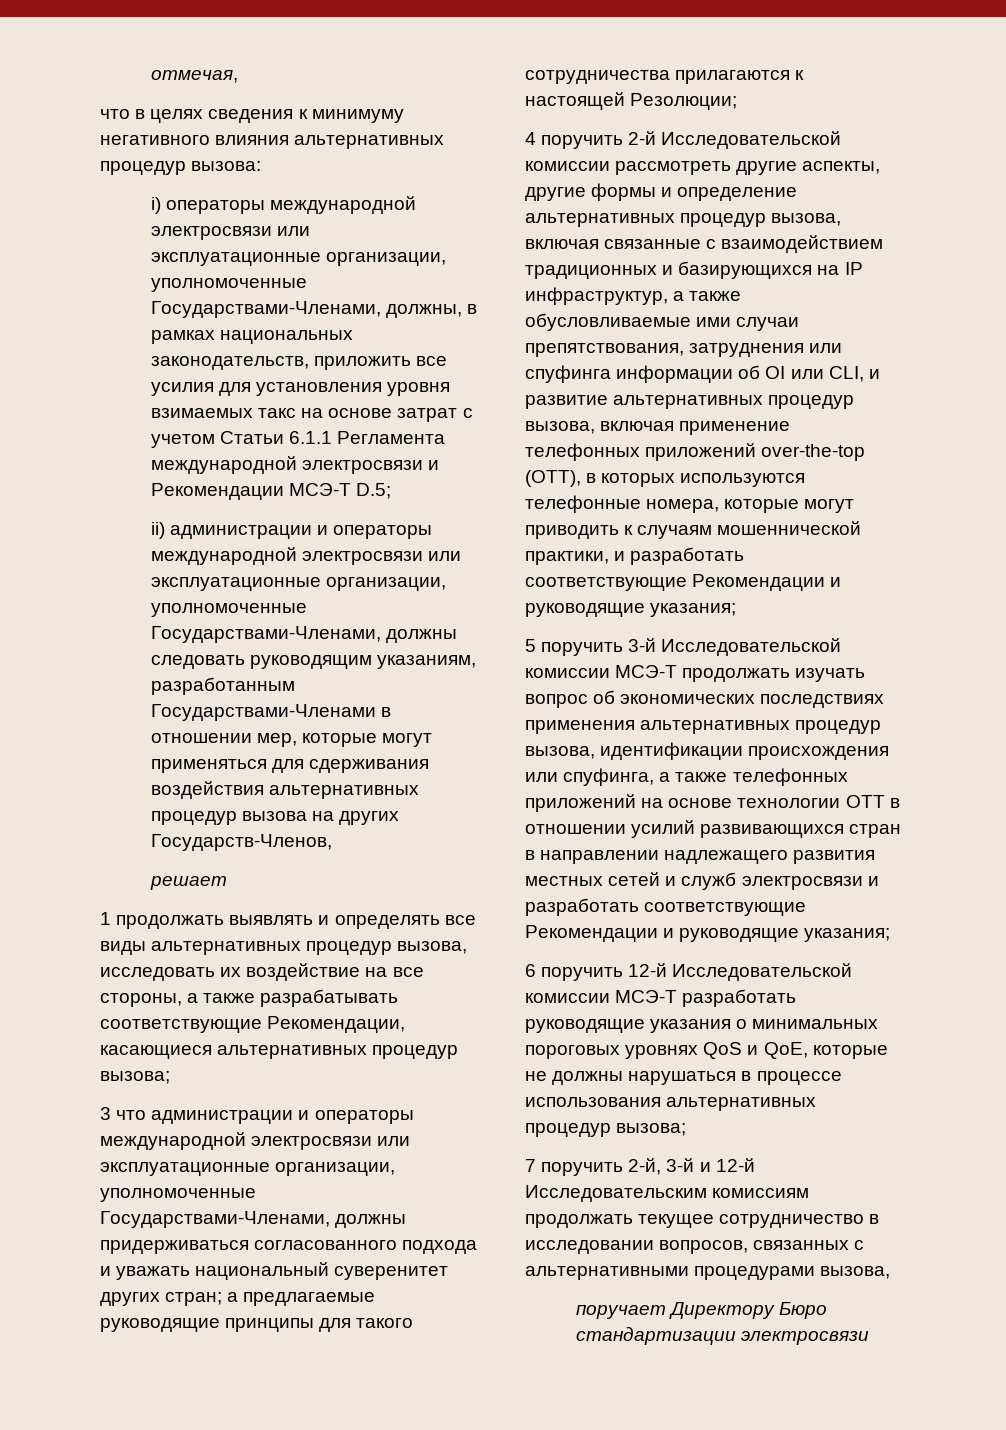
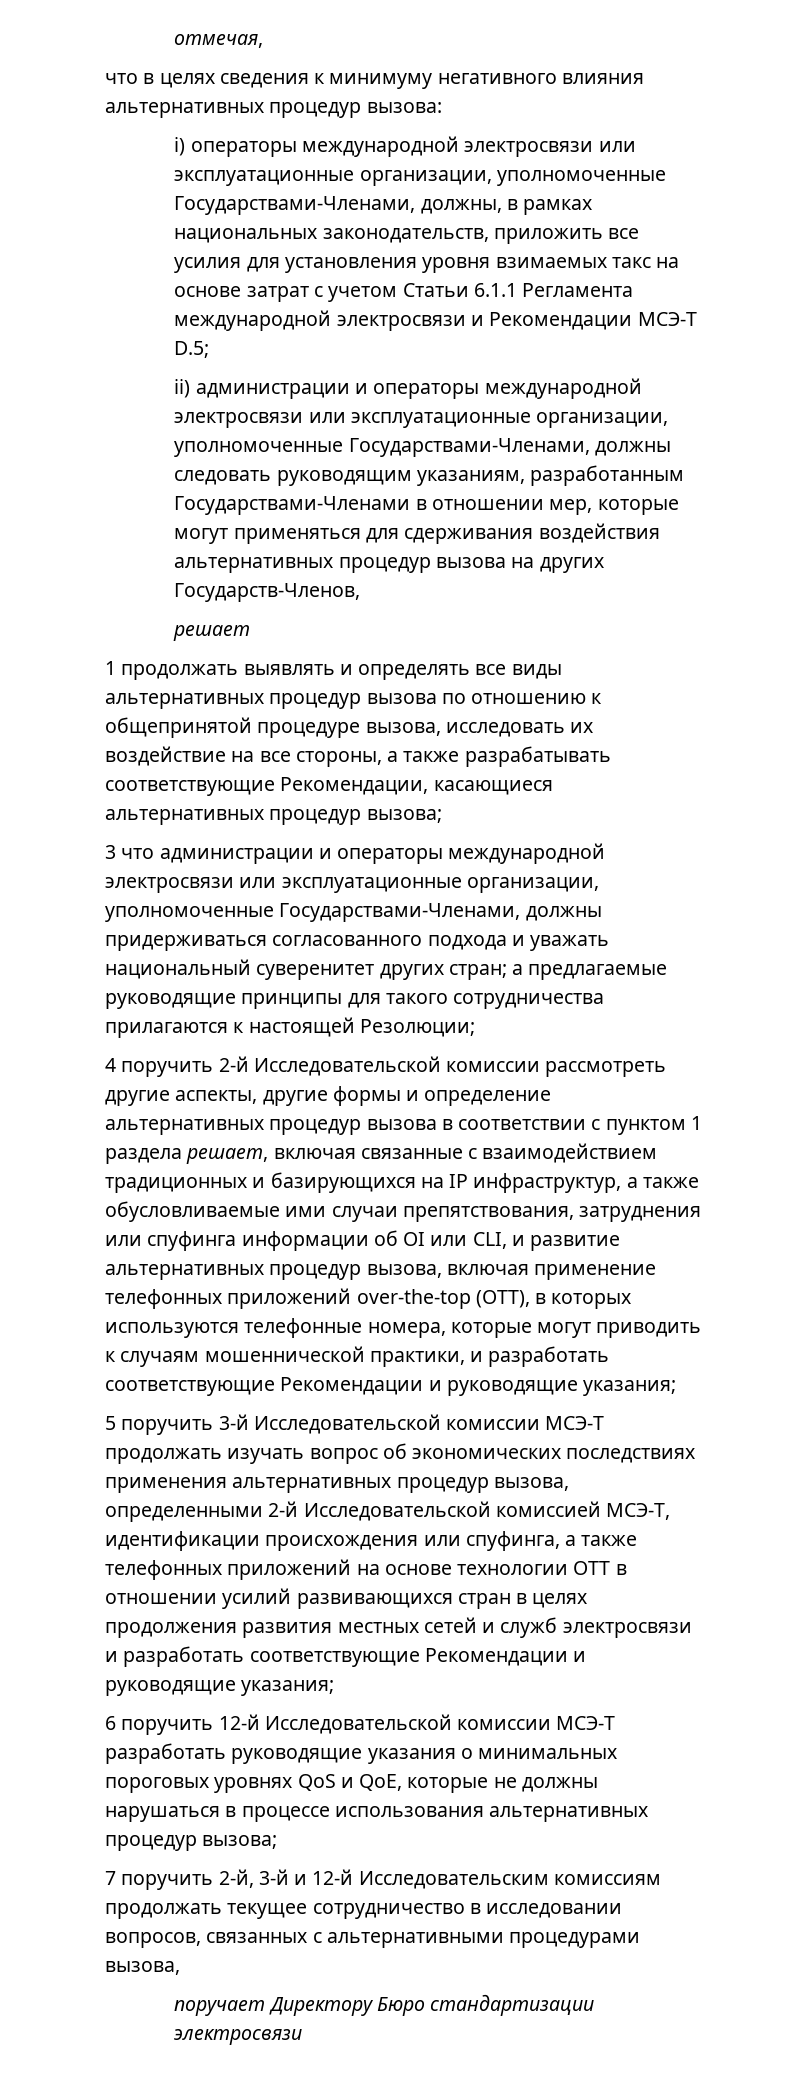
(393, 948) none -> [366,693,603,704] [105,717,361,738] вызова по отношению к общепринятой процедуре
[771,213,842,226] вызова, -> [366,1116,702,1135] [105,1148,269,1164] вызова в соответствии с пунктом 1 раздела решает,
(595, 752) none -> [105,1501,671,1522] определенными 2-й Исследовательской комиссией МСЭ-Т,
[540,850,789,864] направлении надлежащего -> [532,1593,588,1608] [105,1622,237,1638] целях продолжения

